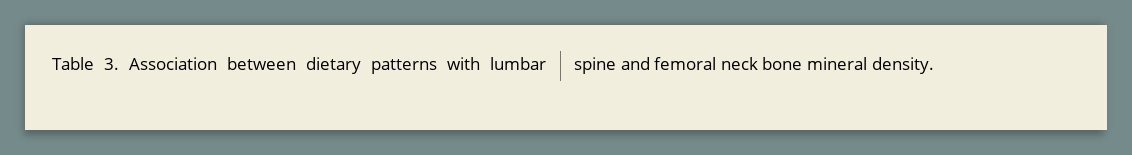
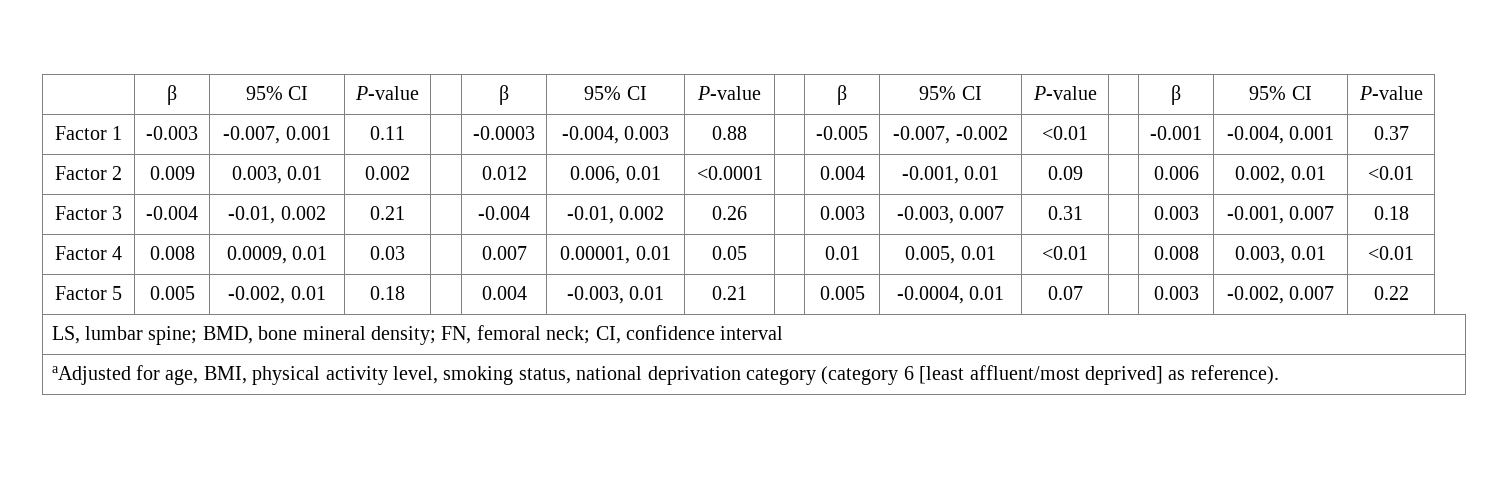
[52,57,934,74] Table 3. Association between dietary patterns with lumbar spine and femoral neck bone mineral density. -> [167,85,177,105] [245,86,309,100] [355,86,419,100] [499,85,509,105] [584,86,647,100] [697,86,761,100] [837,85,847,105] [919,86,982,100] [1032,86,1097,100] [1171,85,1181,105] [1249,86,1312,100] [1358,86,1423,100] [54,126,123,140] [146,126,198,140] [223,126,331,144] [370,126,405,140] [473,126,535,140] [561,126,670,144] [712,126,747,140] [816,126,868,140] [893,126,1008,144] [1042,126,1088,140] [1150,126,1202,140] [1226,126,1335,144] [1373,126,1409,140] [54,166,123,180] [149,166,195,180] [231,166,323,184] [365,166,410,180] [481,166,527,180] [570,166,661,184] [696,166,763,180] [819,166,865,180] [901,166,1000,184] [1047,166,1083,180] [1153,166,1199,180] [1235,166,1326,184] [1368,166,1414,180] [54,206,123,220] [146,206,198,220] [228,206,326,224] [370,206,405,220] [478,206,530,220] [566,206,665,224] [712,206,747,220] [819,206,865,220] [896,206,1005,224] [1047,206,1083,220] [1153,206,1199,220] [1226,206,1335,224] [1373,206,1409,220] [54,246,123,260] [149,246,195,260] [226,246,328,264] [370,246,405,260] [481,246,527,260] [560,246,671,264] [712,246,747,260] [824,246,860,260] [905,246,996,264] [1042,246,1088,260] [1153,246,1199,260] [1235,246,1326,264] [1368,246,1414,260] [54,286,123,300] [149,286,195,300] [228,286,326,304] [370,286,405,300] [481,286,527,300] [566,286,665,304] [712,286,747,300] [819,286,865,300] [896,286,1005,304] [1047,286,1083,300] [1153,286,1199,300] [1226,286,1335,304] [1373,286,1409,300] [51,325,784,345] [51,365,1279,385] | β | 95% CI | P-value | | β | 95% CI | P-value | | β | 95% CI | P-value | | β | 95% CI | P-value // Factor 1 | -0.003 | -0.007, 0.001 | 0.11 | | -0.0003 | -0.004, 0.003 | 0.88 | | -0.005 | -0.007, -0.002 | <0.01 | | -0.001 | -0.004, 0.001 | 0.37 // Factor 2 | 0.009 | 0.003, 0.01 | 0.002 | | 0.012 | 0.006, 0.01 | <0.0001 | | 0.004 | -0.001, 0.01 | 0.09 | | 0.006 | 0.002, 0.01 | <0.01 // Factor 3 | -0.004 | -0.01, 0.002 | 0.21 | | -0.004 | -0.01, 0.002 | 0.26 | | 0.003 | -0.003, 0.007 | 0.31 | | 0.003 | -0.001, 0.007 | 0.18 // Factor 4 | 0.008 | 0.0009, 0.01 | 0.03 | | 0.007 | 0.00001, 0.01 | 0.05 | | 0.01 | 0.005, 0.01 | <0.01 | | 0.008 | 0.003, 0.01 | <0.01 // Factor 5 | 0.005 | -0.002, 0.01 | 0.18 | | 0.004 | -0.003, 0.01 | 0.21 | | 0.005 | -0.0004, 0.01 | 0.07 | | 0.003 | -0.002, 0.007 | 0.22 // LS, lumbar spine; BMD, bone mineral density; FN, femoral neck; CI, confidence interval // aAdjusted for age, BMI, physical activity level, smoking status, national deprivation category (category 6 [least affluent/most deprived] as reference).

